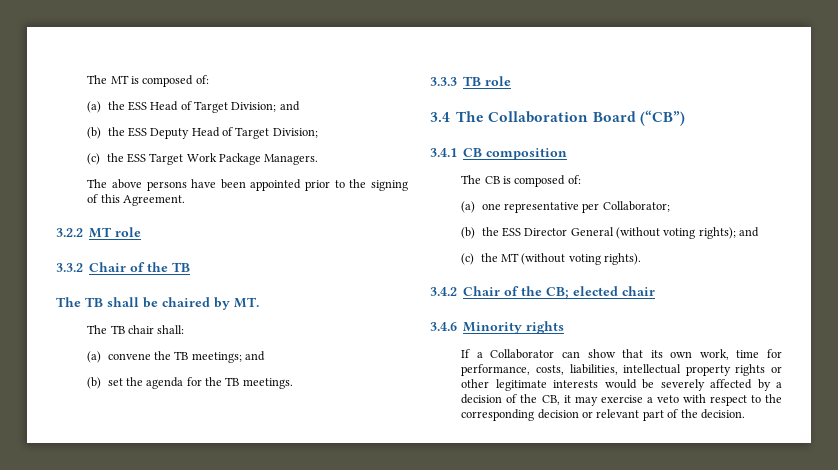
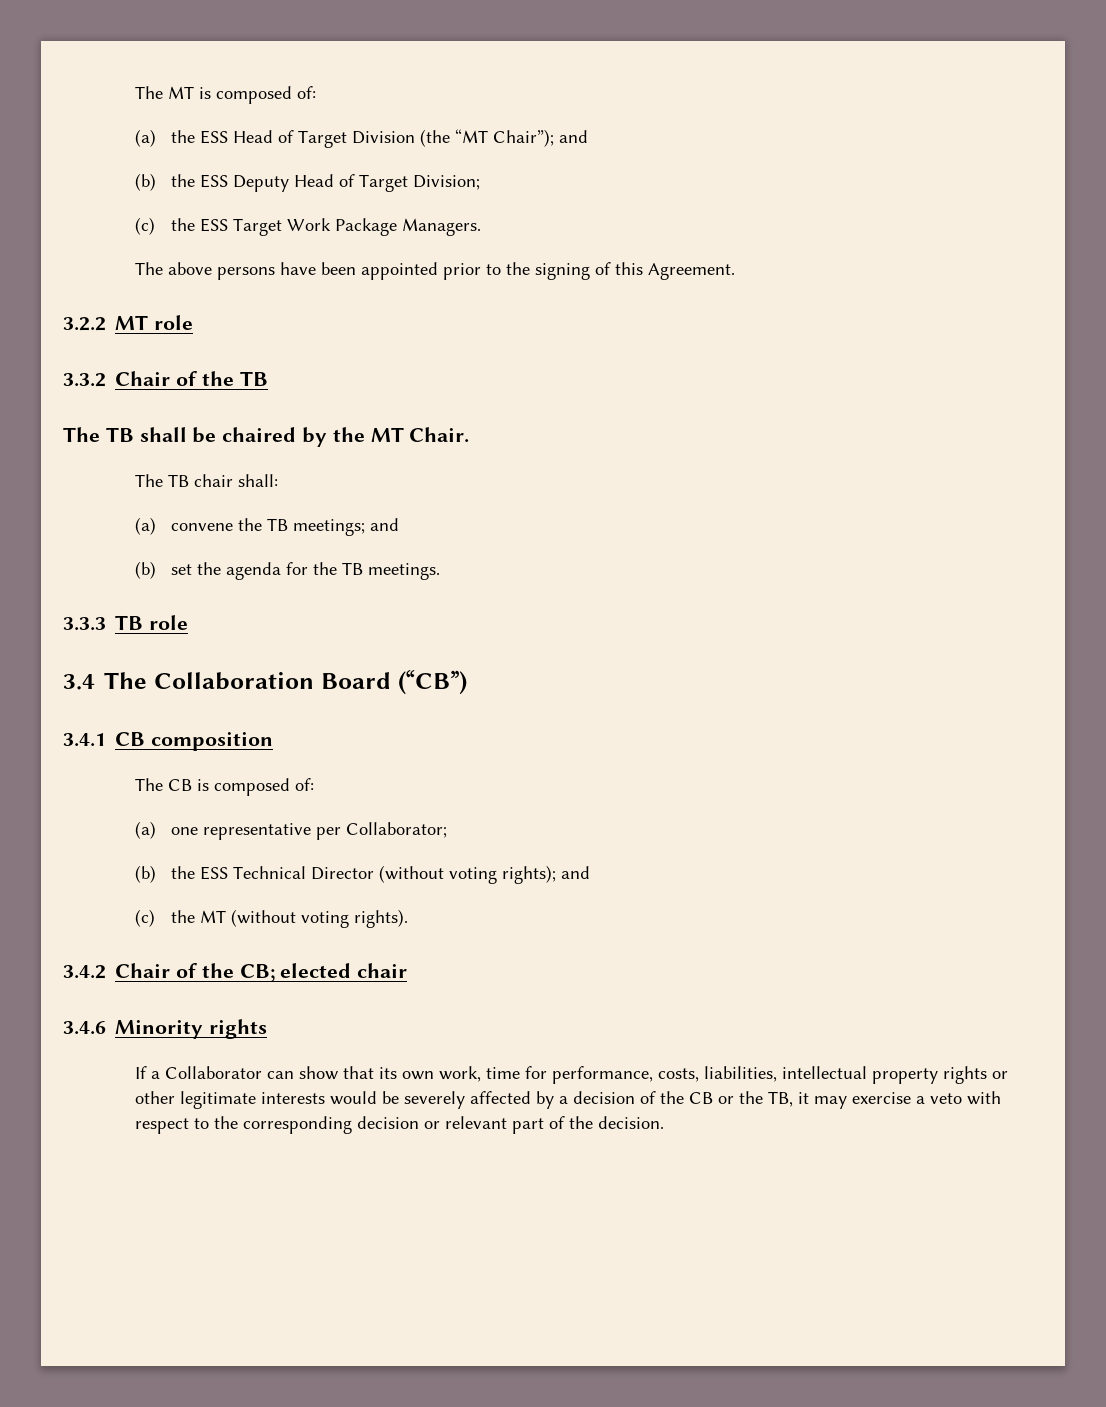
[231,102,277,112] Division; -> [351,129,554,147] Division (the “MT Chair”);
[234,297,259,308] MT. -> [332,427,470,443] the MT Chair.
[524,227,614,236] Director General -> [232,866,374,880] Technical Director
[541,395,560,405] CB, -> [688,1091,793,1107] CB or the TB,

